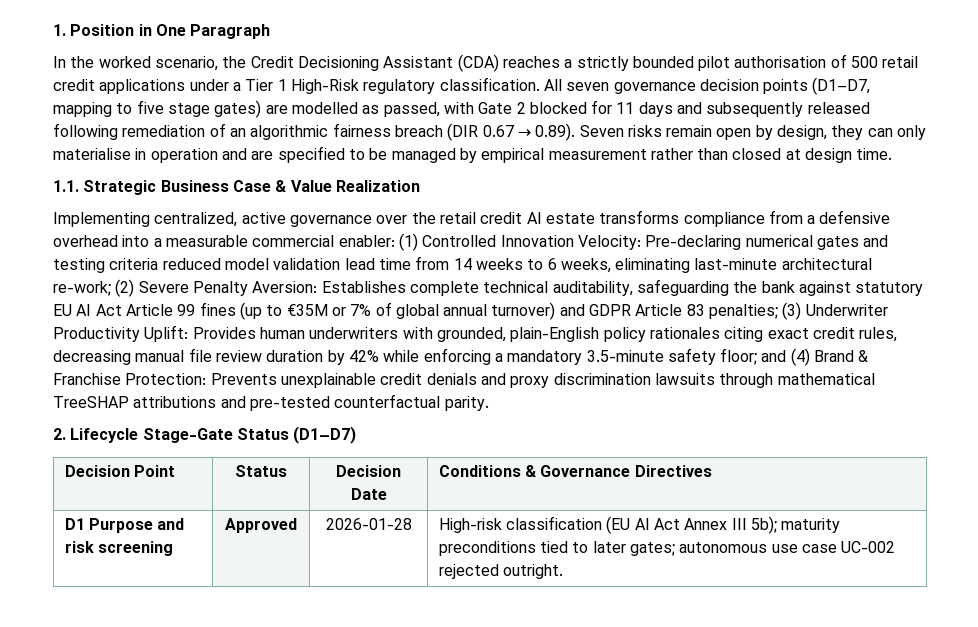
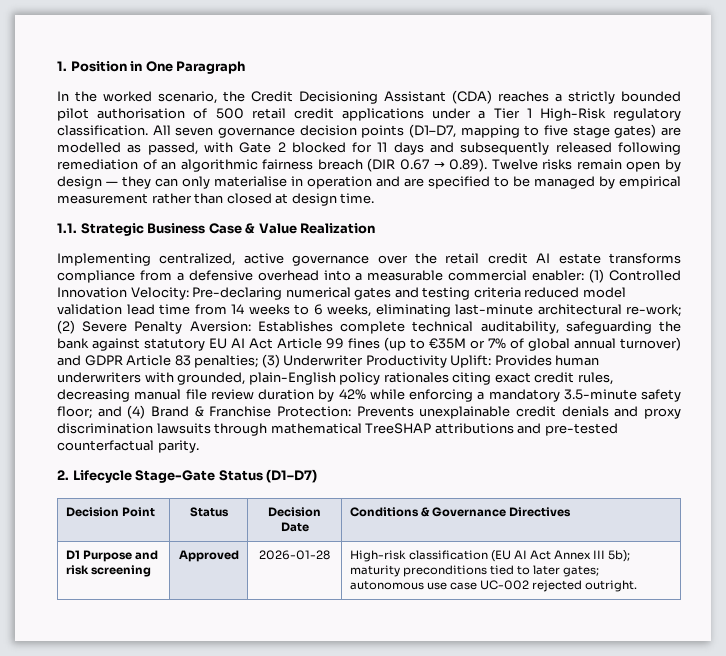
[579,125,624,137] Seven -> [491,159,538,170] Twelve
[777,125,828,140] design, -> [57,176,118,189] design —

